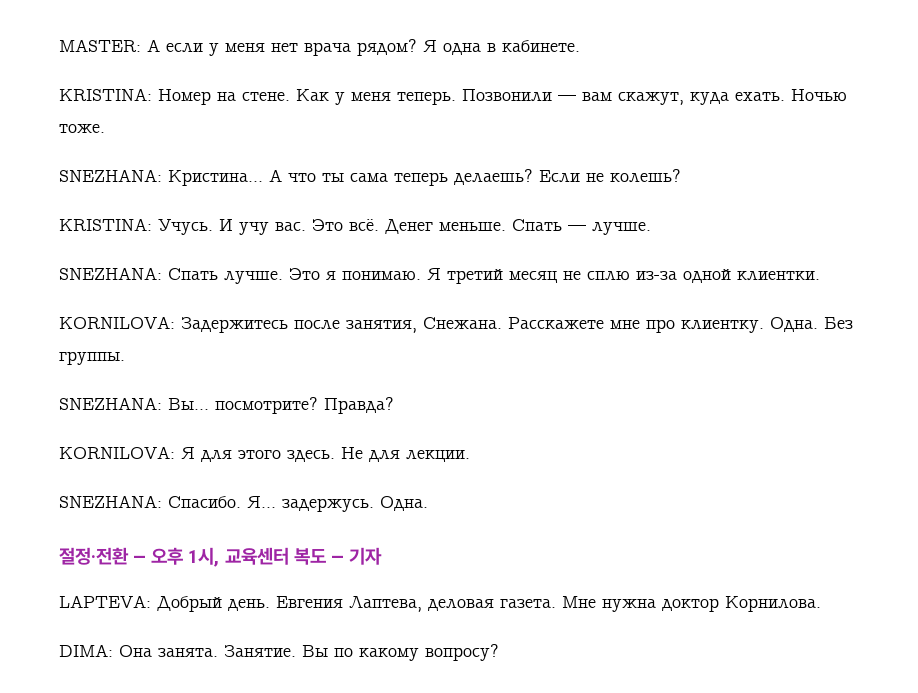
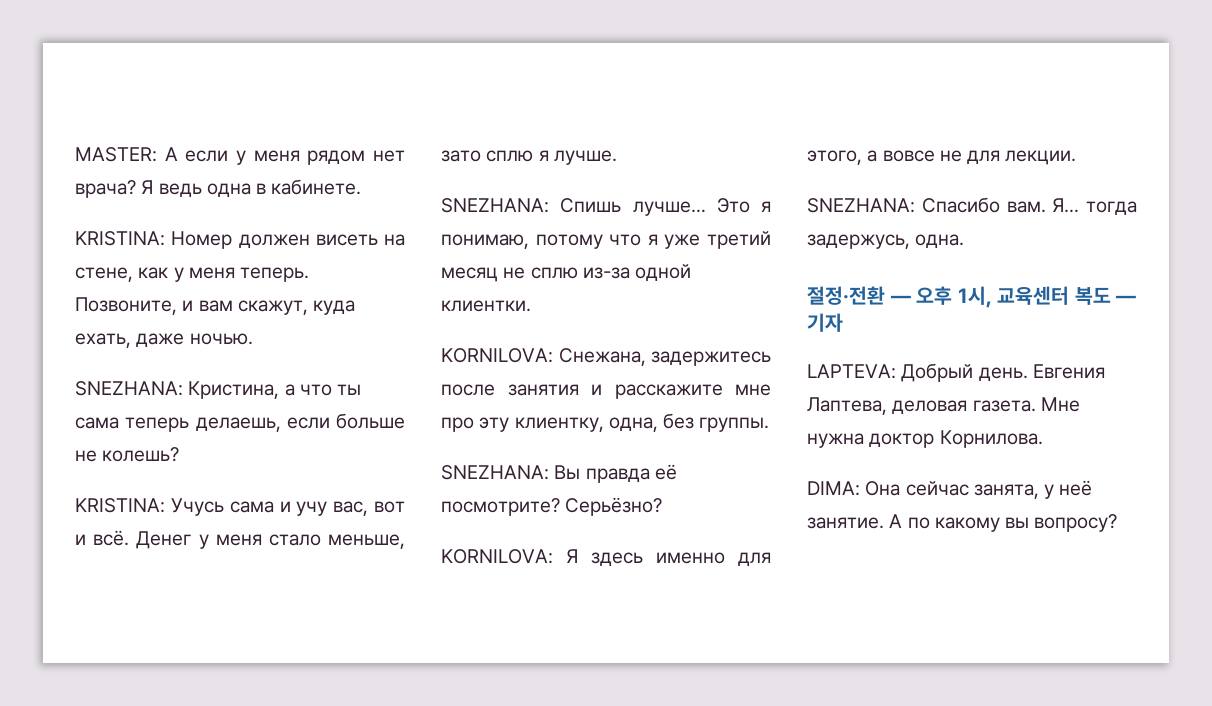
[271,39,437,56] нет врача рядом? Я -> [307,150,405,165] [75,180,202,198] рядом нет врача? Я ведь
[217,89,329,101] на стене. Как -> [238,234,405,248] [75,267,169,282] должен висеть на стене, как
[462,89,576,102] Позвонили — -> [75,297,194,315] Позвоните, и
[735,89,847,102] [59,124,105,133] [59,169,282,186] ехать. Ночью тоже. // SNEZHANA: Кристина… А -> [75,333,253,348] [75,381,295,399] ехать, даже ночью. // SNEZHANA: Кристина, а
[454,169,580,185] делаешь? Если -> [195,413,405,432] делаешь, если больше
[158,219,651,235] [59,267,441,284] Учусь. И учу вас. Это всё. Денег меньше. Спать — лучше. // SNEZHANA: Спать лучше. Это я понимаю. Я -> [170,498,405,516] [75,530,405,549] [441,150,617,165] [441,198,771,216] [441,234,701,249] Учусь сама и учу вас, вот и всё. Денег у меня стало меньше, зато сплю я лучше. // SNEZHANA: Спишь лучше… Это я понимаю, потому что я уже
[181,317,853,333] [59,351,125,365] [59,397,394,414] [59,446,470,462] [59,495,428,512] Задержитесь после занятия, Снежана. Расскажете мне про клиентку. Одна. Без группы. // SNEZHANA: Вы… посмотрите? Правда? // KORNILOVA: Я для этого здесь. Не для лекции. // SNEZHANA: Спасибо. Я… задержусь. Одна. -> [558,348,771,366] [441,384,771,399] [441,413,770,432] [441,464,677,483] [441,497,663,516] [441,549,771,566] [807,150,1077,165] [807,197,1137,215] [807,234,965,249] Снежана, задержитесь после занятия и расскажите мне про эту клиентку, одна, без группы. // SNEZHANA: Вы правда её посмотрите? Серьёзно? // KORNILOVA: Я здесь именно для этого, а вовсе не для лекции. // SNEZHANA: Спасибо вам. Я… тогда задержусь, одна.
[158,645,328,657] занята. Занятие. Вы -> [905,480,1093,499] [807,514,903,529] сейчас занята, у неё занятие. А
(419, 654) none -> [1005,517,1030,528] вы

